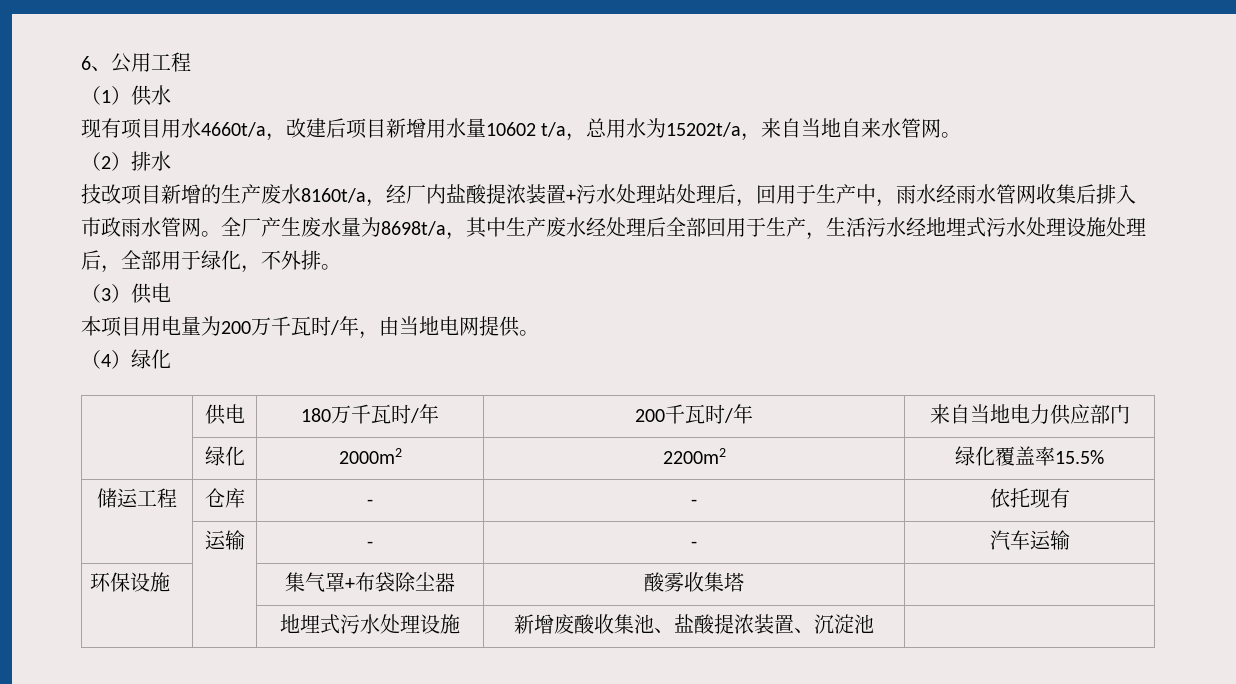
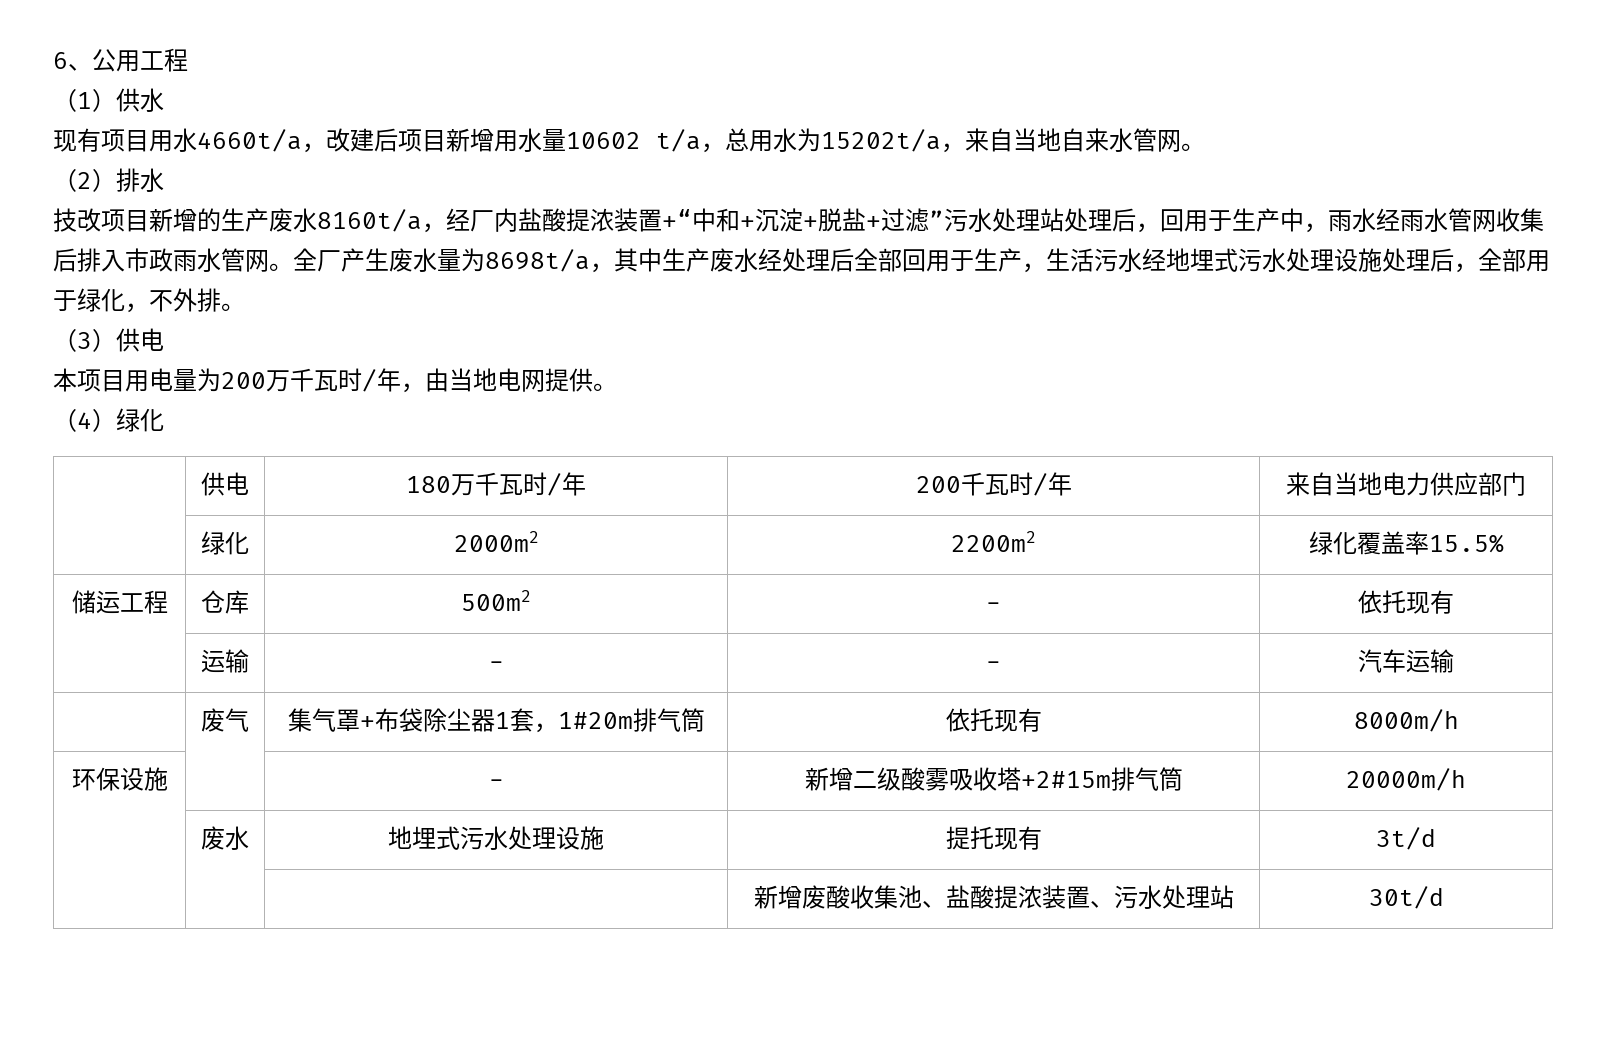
[566,190,576,202] + -> [662,208,944,232] +“中和+沉淀+脱盐+过滤”
[367,499,373,506] - -> [461,590,531,611] 500m2
[89,572,170,592] 环保设施 | -> [201,708,249,732] | 废气
[644,572,744,592] [280,614,460,634] | 酸雾收集塔 | // | | 地埋式污水处理设施 -> [494,708,705,733] [945,708,1042,732] [1353,709,1459,732] [71,767,168,791] [488,779,504,788] [804,767,1183,791] [1346,768,1466,791] [201,826,249,850] [388,826,604,850] [945,826,1042,850] [1376,827,1436,850] 1套，1#20m排气筒 | 依托现有 | 8000m/h // 环保设施 | | - | 新增二级酸雾吸收塔+2#15m排气筒 | 20000m/h // | 废水 | 地埋式污水处理设施 | 提托现有 | 3t/d // | |
[814,614,874,634] 沉淀池 | -> [1113,885,1234,909] [1368,886,1444,909] 污水处理站 | 30t/d

